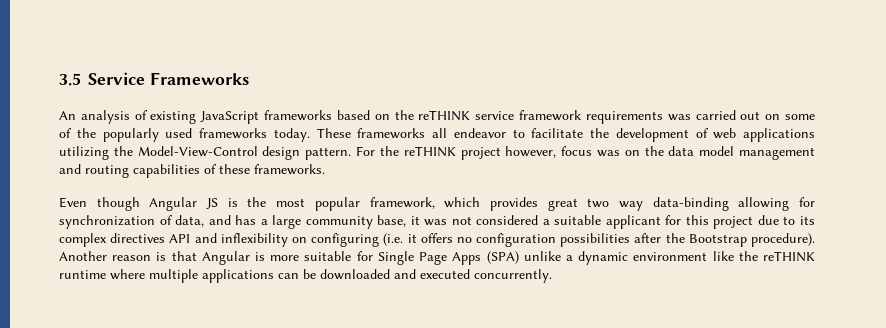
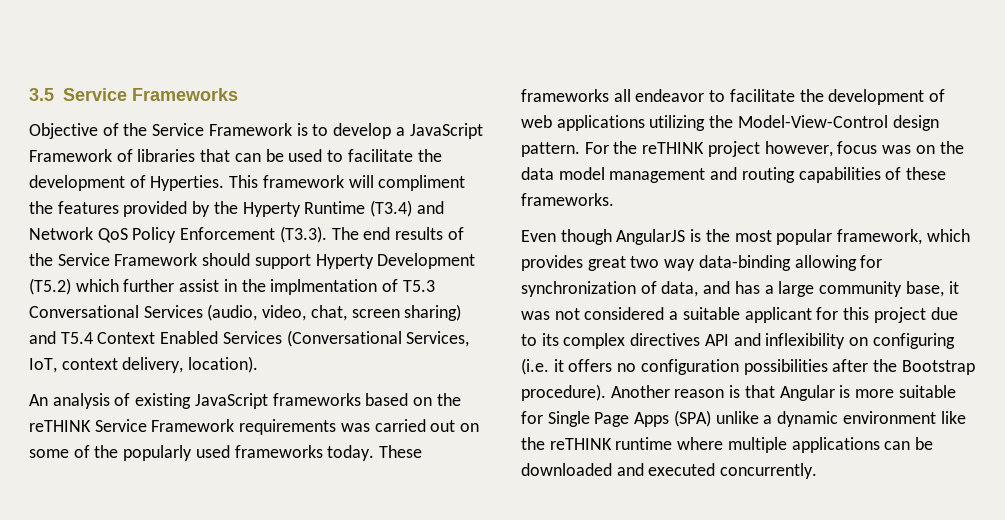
(249, 78) none -> [29,123,483,139] [29,149,442,162] [29,175,466,191] [29,200,444,217] [29,226,464,243] [29,253,476,269] [29,278,435,295] [29,304,462,321] [29,330,470,347] [29,356,259,373] // Objective of the Service Framework is to develop a JavaScript Framework of libraries that can be used to facilitate the development of Hyperties. This framework will compliment the features provided by the Hyperty Runtime (T3.4) and Network QoS Policy Enforcement (T3.3). The end results of the Service Framework should support Hyperty Development (T5.2) which further assist in the implmentation of T5.3 Conversational Services (audio, video, chat, screen sharing) and T5.4 Context Enabled Services (Conversational Services, IoT, context delivery, location).
[475,110,582,121] service framework -> [94,419,235,432] Service Framework
[149,197,219,211] Angular JS -> [616,229,686,245] AngularJS

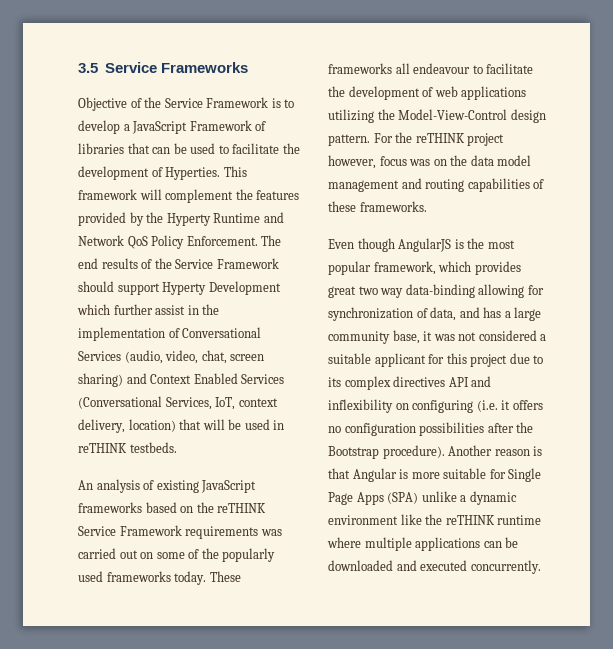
[378,175,466,191] compliment -> [165,189,234,203] complement
[370,200,413,217] (T3.4) -> (261, 218) none
[180,226,327,243] Enforcement (T3.3). -> [186,236,258,246] Enforcement.
[29,278,71,295] (T5.2) -> (281, 288) none
[270,279,435,295] implmentation of T5.3 -> [78,327,180,341] implementation of
[60,332,93,344] T5.4 -> (147, 378) none
[188,356,259,373] location). -> [128,419,285,432] [78,442,177,453] location) that will be used in reTHINK testbeds.
[635,89,705,102] endeavor -> [413,63,471,74] endeavour

